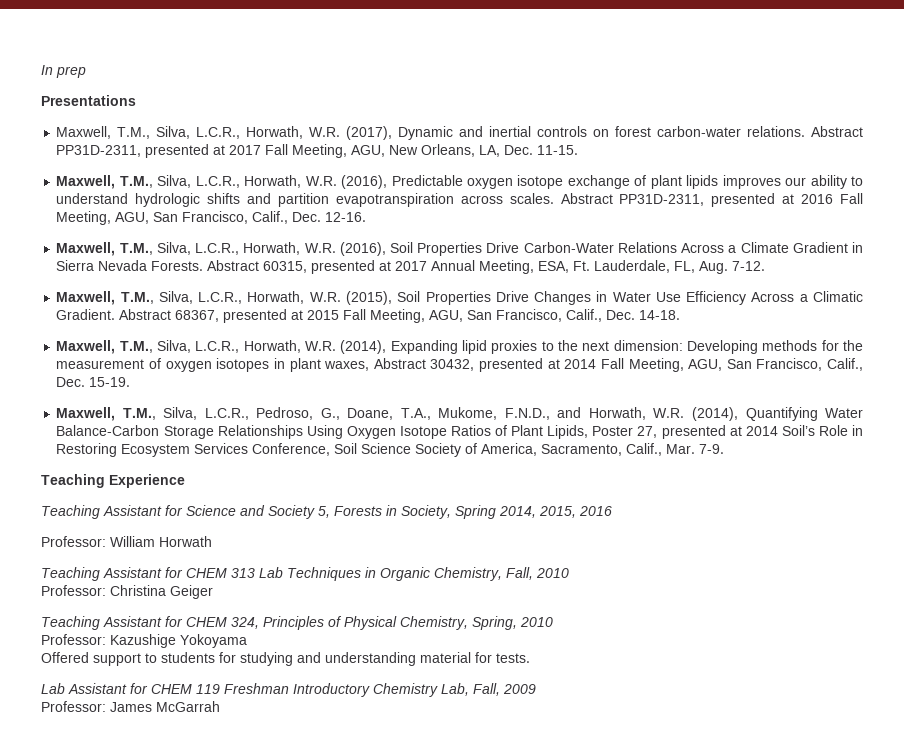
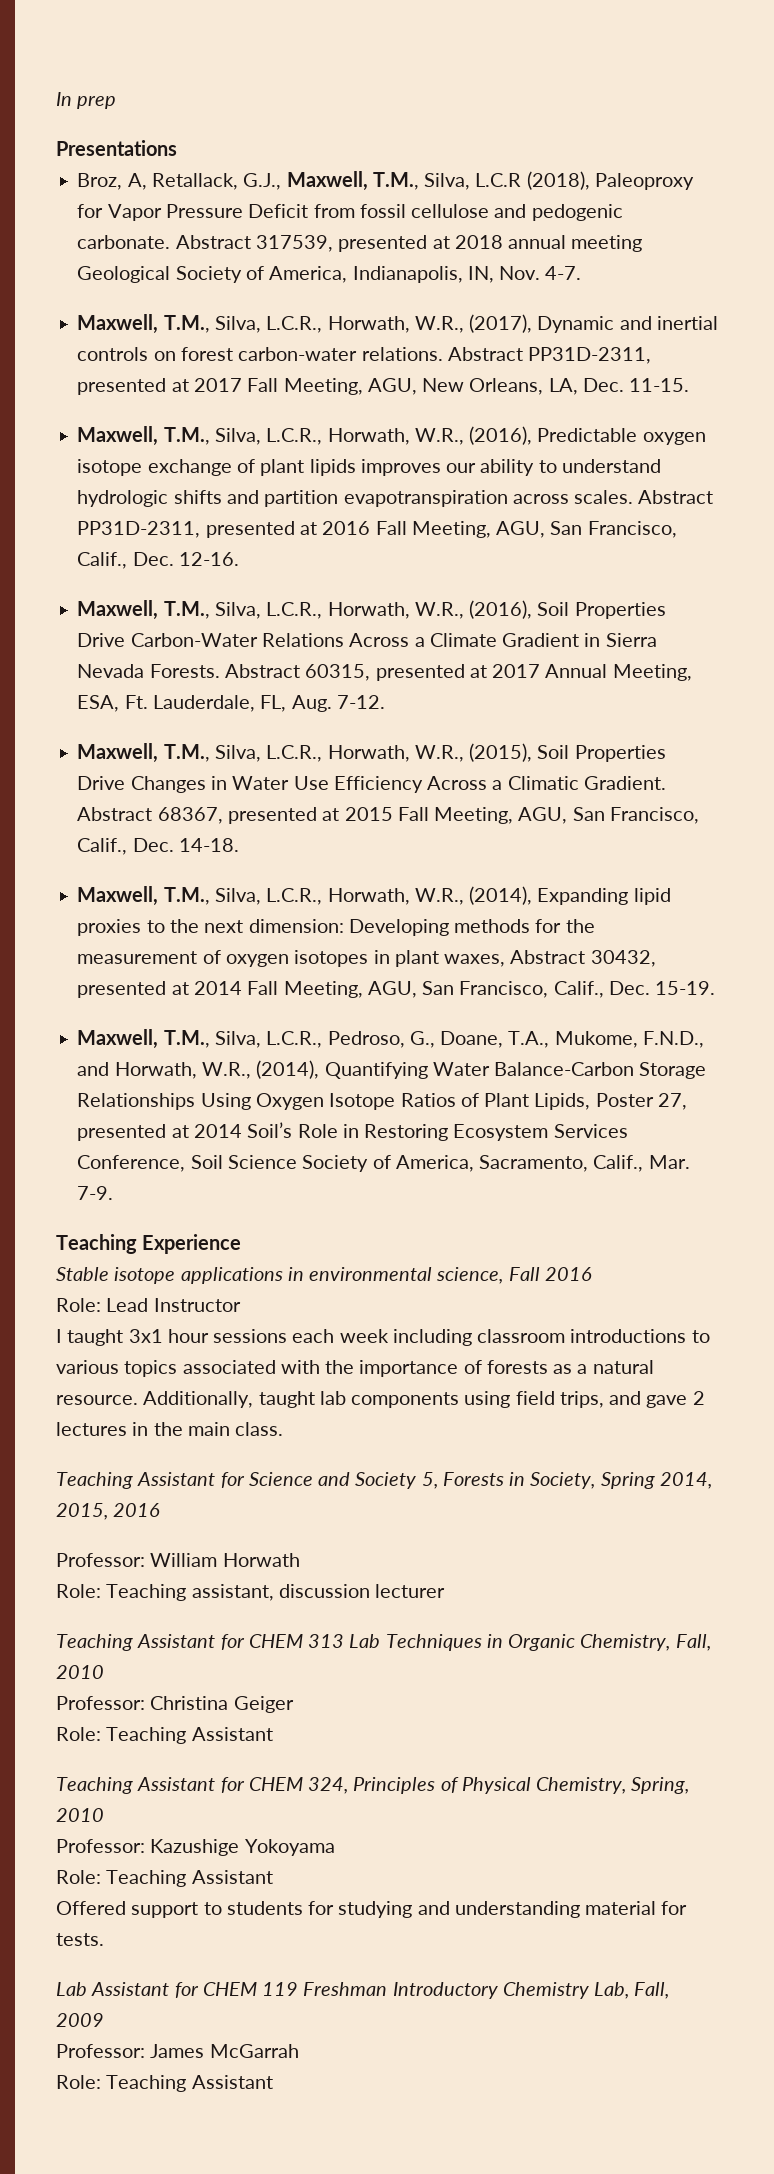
[56,126,341,139] // Maxwell, T.M., Silva, L.C.R., Horwath, W.R. -> [77,171,694,191] [77,204,623,221] [77,235,643,252] [77,266,582,283] [77,314,464,334] // Broz, A, Retallack, G.J., Maxwell, T.M., Silva, L.C.R (2018), Paleoproxy for Vapor Pressure Deficit from fossil cellulose and pedogenic carbonate. Abstract 317539, presented at 2018 annual meeting Geological Society of America, Indianapolis, IN, Nov. 4-7. // Maxwell, T.M., Silva, L.C.R., Horwath, W.R.,
[305,176,337,186] W.R. -> [414,428,464,445] W.R.,
[304,243,336,253] W.R. -> [414,602,464,619] W.R.,
[309,292,341,302] W.R. -> [414,745,464,762] W.R.,
[305,341,337,351] W.R. -> [414,888,464,905] W.R.,
[653,408,685,418] W.R. -> [201,1062,251,1079] W.R.,
(185, 481) none -> [56,1267,592,1284] [56,1298,241,1312] [56,1329,710,1346] [56,1360,654,1377] [56,1391,705,1408] [56,1422,284,1436] // Stable isotope applications in environmental science, Fall 2016 // Role: Lead Instructor // I taught 3x1 hour sessions each week including classroom introductions to various topics associated with the importance of forests as a natural resource. Additionally, taught lab components using field trips, and gave 2 lectures in the main class.
(212, 541) none -> [56,1584,446,1601] // Role: Teaching assistant, discussion lecturer
(213, 592) none -> [56,1727,273,1744] // Role: Teaching Assistant
(247, 641) none -> [56,1870,273,1887] // Role: Teaching Assistant
(220, 706) none -> [56,2075,273,2092] // Role: Teaching Assistant

